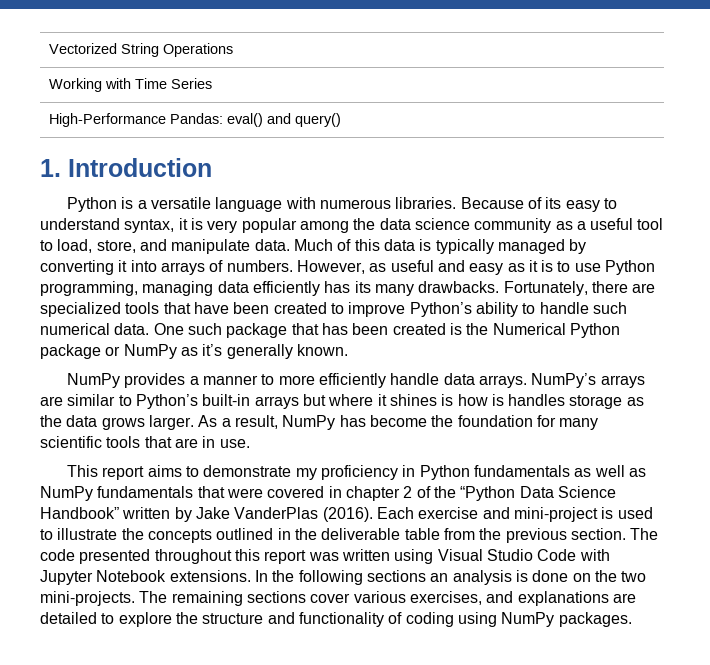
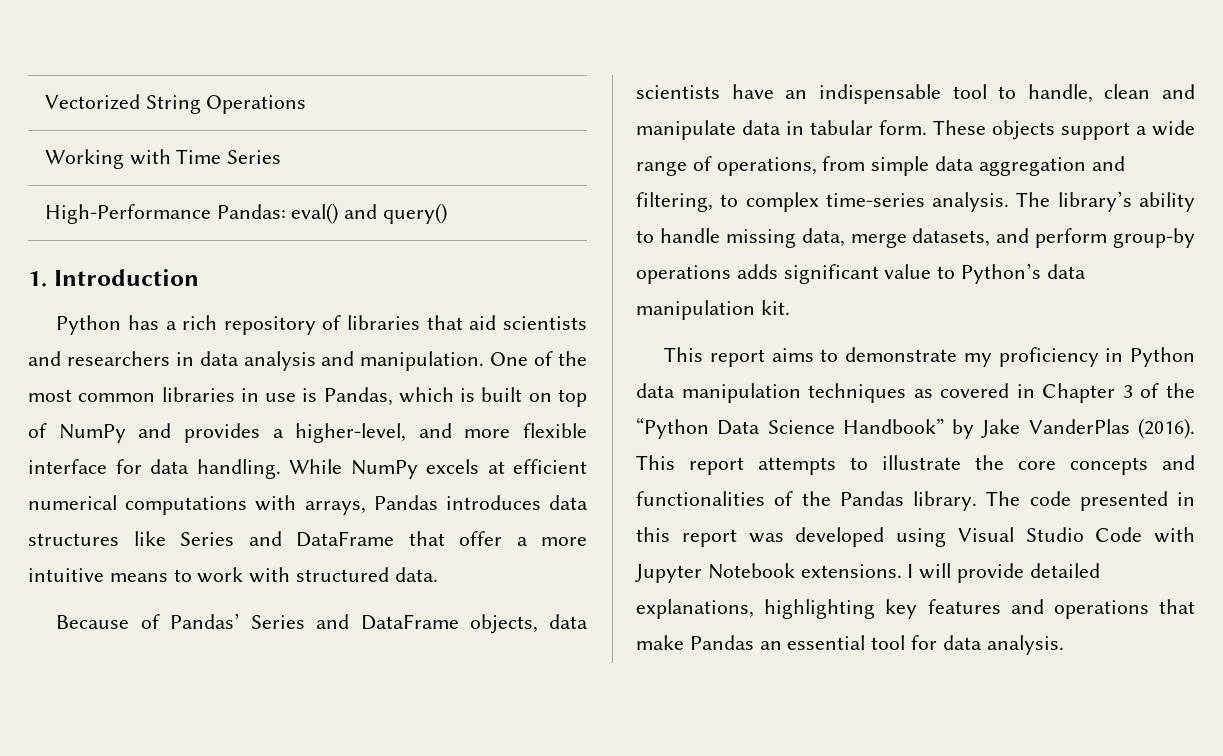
[121,197,617,212] [40,218,664,233] [40,239,587,254] [40,260,656,275] [40,281,656,296] [40,302,627,317] [40,323,620,338] [40,344,348,359] [67,373,645,388] [40,394,644,409] [40,415,599,430] [40,436,250,448] is a versatile language with numerous libraries. Because of its easy to understand syntax, it is very popular among the data science community as a useful tool to load, store, and manipulate data. Much of this data is typically managed by converting it into arrays of numbers. However, as useful and easy as it is to use Python programming, managing data efficiently has its many drawbacks. Fortunately, there are specialized tools that have been created to improve Python’s ability to handle such numerical data. One such package that has been created is the Numerical Python package or NumPy as it’s generally known. // NumPy provides a manner to more efficiently handle data arrays. NumPy’s arrays are similar to Python’s built-in arrays but where it shines is how is handles storage as the data grows larger. As a result, NumPy has become the foundation for many scientific tools that are in use. -> [127,315,587,335] [28,351,588,371] [28,387,587,407] [28,423,587,443] [28,459,587,479] [28,495,588,515] [28,531,587,547] [28,567,438,583] [56,613,588,634] [636,84,1195,104] [636,120,1195,140] [636,156,1125,176] [636,191,1195,212] [636,228,1195,248] [636,263,1086,284] [636,300,790,320] has a rich repository of libraries that aid scientists and researchers in data analysis and manipulation. One of the most common libraries in use is Pandas, which is built on top of NumPy and provides a higher-level, and more flexible interface for data handling. While NumPy excels at efficient numerical computations with arrays, Pandas introduces data structures like Series and DataFrame that offer a more intuitive means to work with structured data. // Because of Pandas’ Series and DataFrame objects, data scientists have an indispensable tool to handle, clean and manipulate data in tabular form. These objects support a wide range of operations, from simple data aggregation and filtering, to complex time-series analysis. The library’s ability to handle missing data, merge datasets, and perform group-by operations adds significant value to Python’s data manipulation kit.
[473,465,646,477] [40,486,413,501] fundamentals as well as NumPy fundamentals that were covered in chapter 2 -> [636,383,1133,403] data manipulation techniques as covered in Chapter 3
[122,507,171,519] written -> (944, 426) none
[376,507,653,522] [40,528,626,543] Each exercise and mini-project is used to illustrate the concepts outlined in the deliverable table from the previous section. -> [636,455,1195,475] [636,491,977,511] This report attempts to illustrate the core concepts and functionalities of the Pandas library.
[154,549,232,564] throughout -> [1177,492,1195,506] in
[341,549,390,561] written -> [795,527,885,547] developed
[254,570,647,585] [40,591,636,606] [40,612,632,627] In the following sections an analysis is done on the two mini-projects. The remaining sections cover various exercises, and explanations are detailed to explore the structure and functionality of coding using NumPy packages. -> [907,563,1100,583] [636,599,1195,619] [636,635,1064,655] I will provide detailed explanations, highlighting key features and operations that make Pandas an essential tool for data analysis.

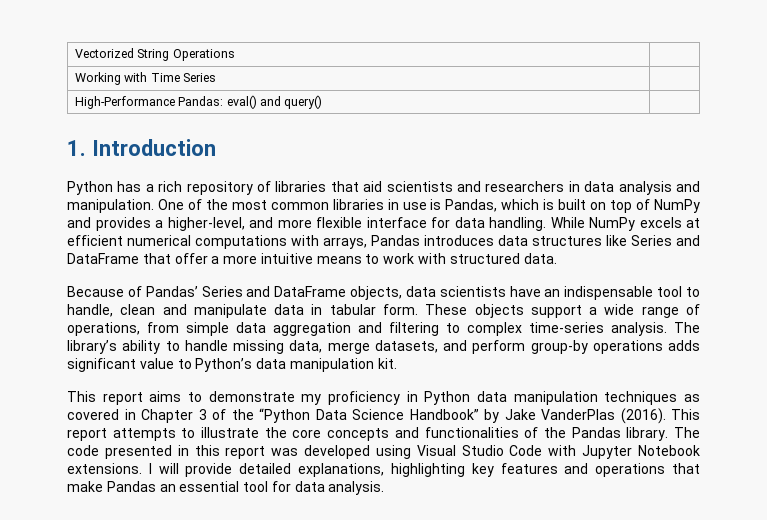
[636,192,713,212] filtering, -> [389,322,439,336] filtering

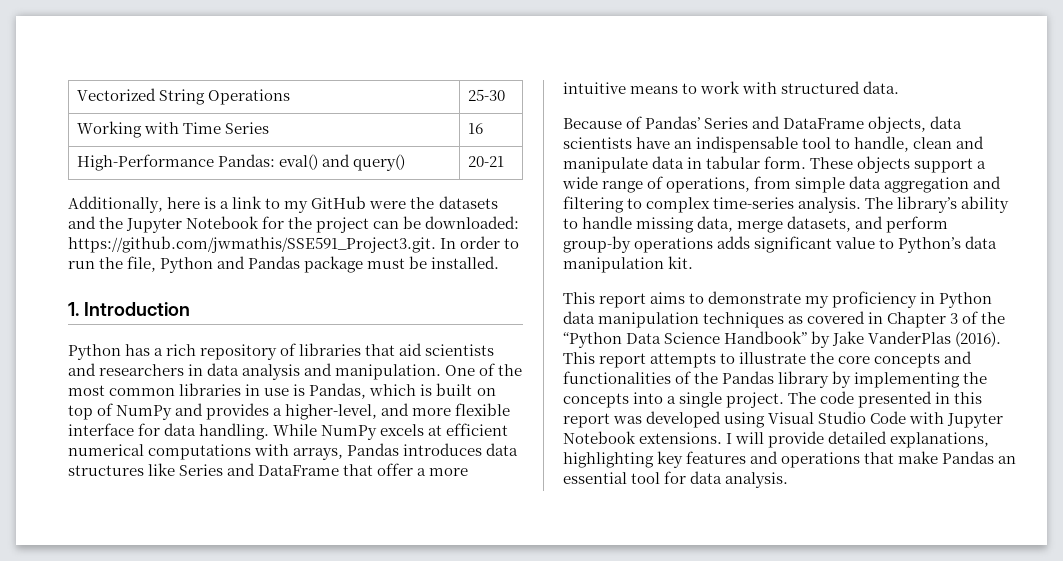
(235, 55) none -> [468,89,506,101] 25-30
(216, 77) none -> [468,123,484,134] 16
(323, 102) none -> [468,156,505,167] [68,196,498,213] [68,216,520,233] [68,236,520,253] [68,256,500,273] 20-21 // Additionally, here is a link to my GitHub were the datasets and the Jupyter Notebook for the project can be downloaded: https://github.com/jwmathis/SSE591_Project3.git. In order to run the file, Python and Pandas package must be installed.
[626,427,669,441] library. -> [778,371,988,388] [563,392,785,408] library by implementing the concepts into a single project.

